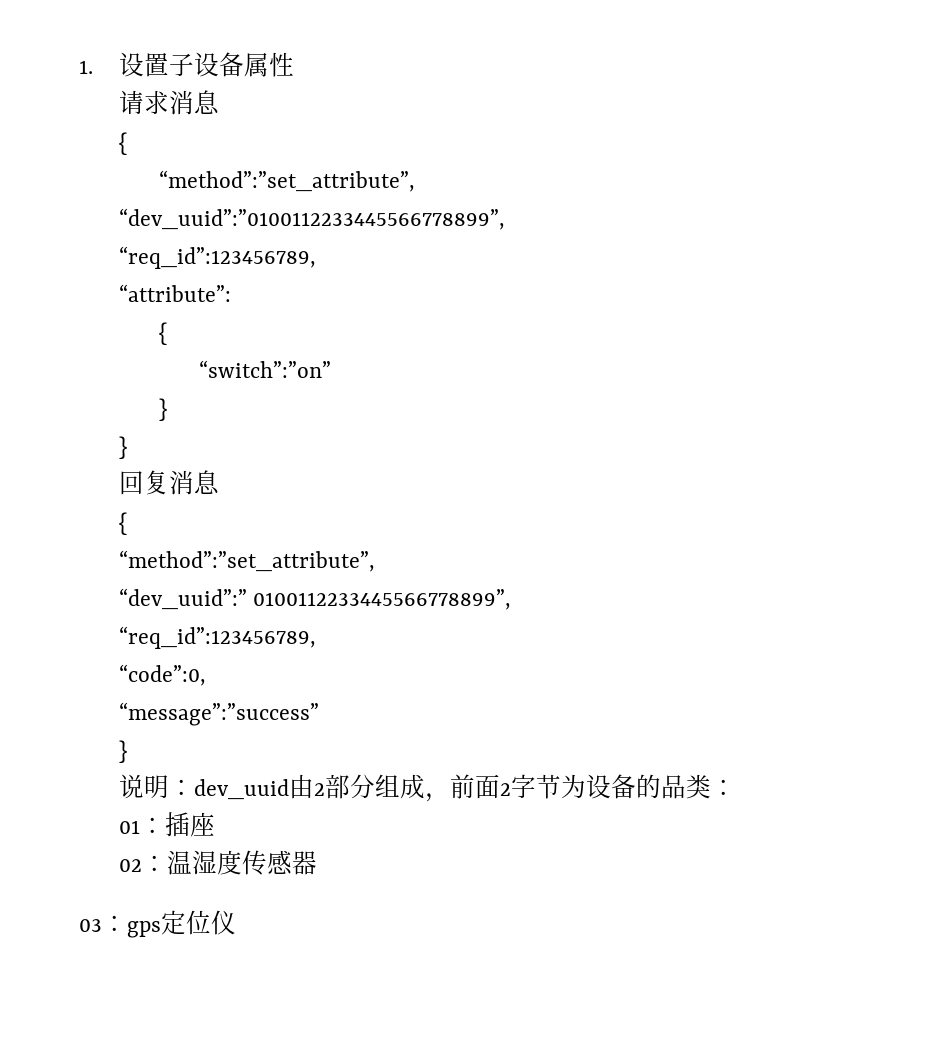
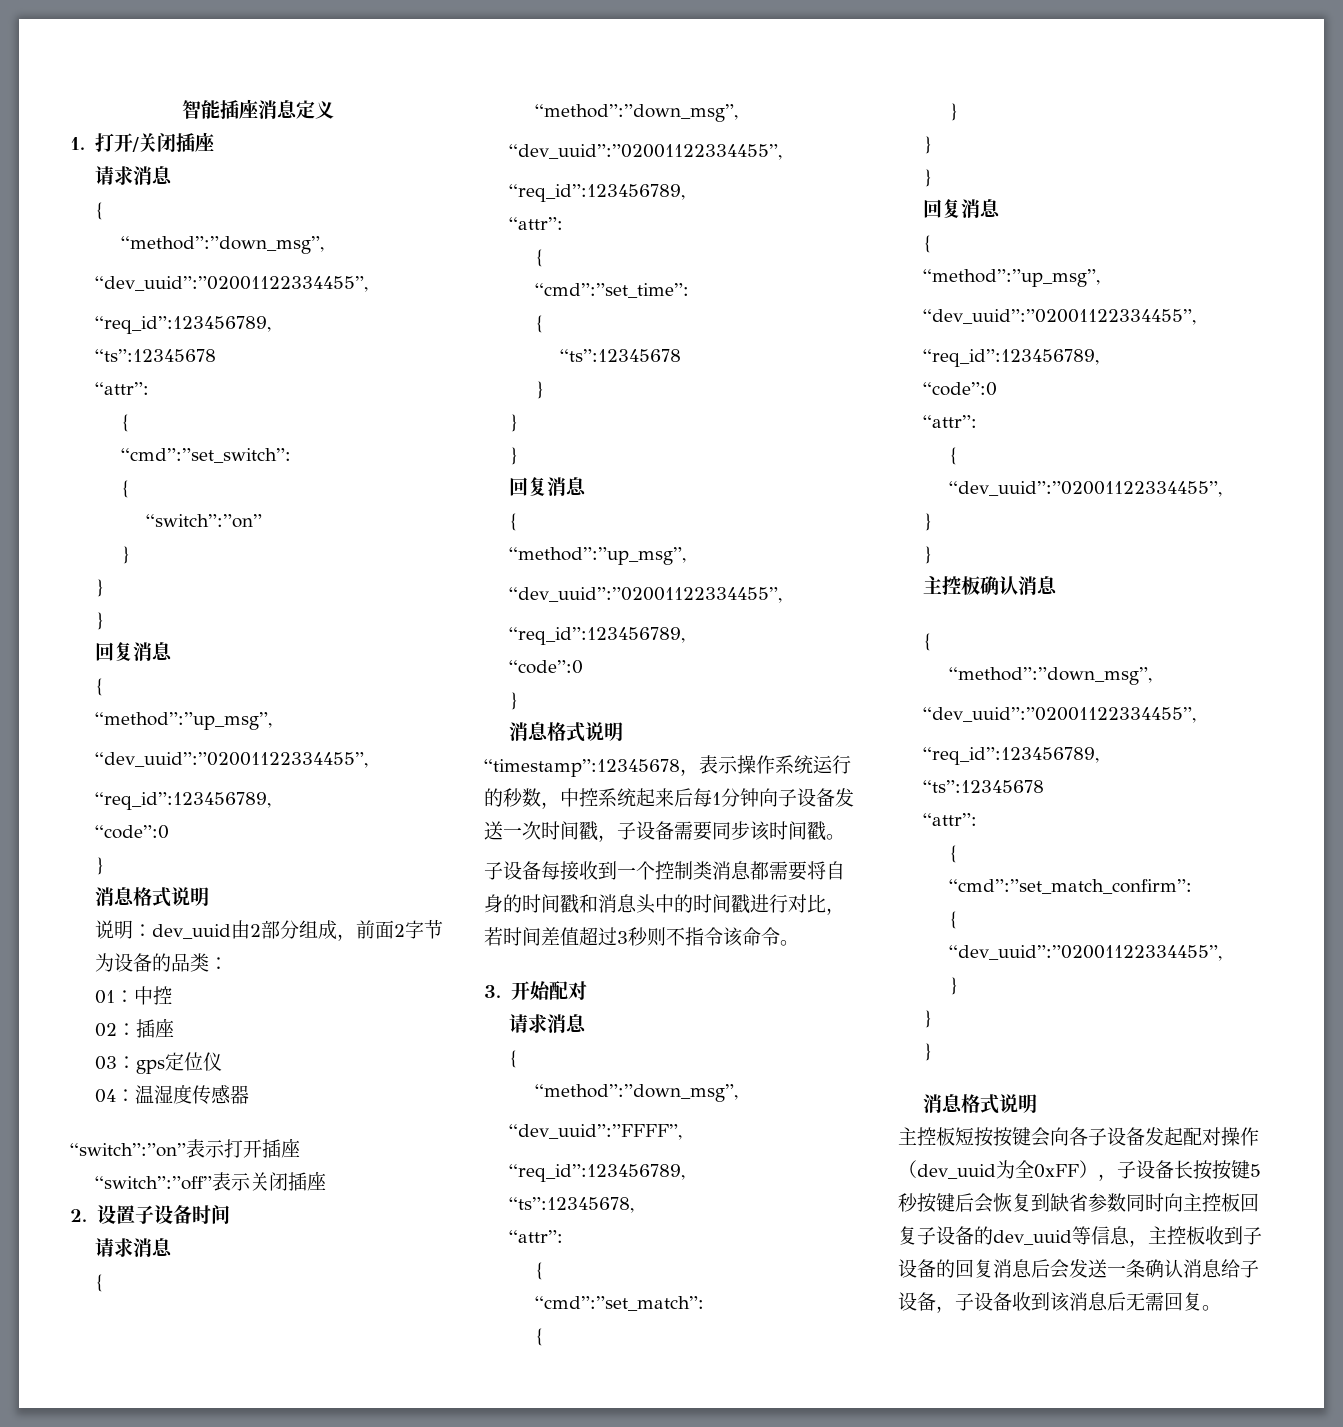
[79,52,294,77] [118,90,219,115] [118,132,127,155] [158,170,415,192] [118,208,505,230] [118,246,316,269] [118,284,231,302] 1.设置子设备属性 // 请求消息 // { // “method”:”set_attribute”, // “dev_uuid”:”0100112233445566778899”, // “req_id”:123456789, // “attribute”: -> [181,99,334,119] [70,132,216,152] [95,166,174,185] [95,202,106,220] [120,236,324,254] [95,276,369,292] [95,316,272,334] [95,349,217,362] [95,382,150,395] [120,414,131,432] [120,448,291,463] 智能插座消息定义 // 1.打开/关闭插座 // 请求消息 // { // “method”:”down_msg”, // “dev_uuid”:”02001122334455”, // “req_id”:123456789, // “ts”:12345678 // “attr”: // { // “cmd”:”set_switch”:
[118,470,219,495] [118,512,127,535] [118,550,375,572] [118,588,512,610] [118,626,316,649] [118,664,206,686] [118,702,319,726] [118,740,127,763] // 回复消息 // { // “method”:”set_attribute”, // “dev_uuid”:” 0100112233445566778899”, // “req_id”:123456789, // “code”:0, // “message”:”success” // } -> [95,612,106,630] [95,642,174,661] [95,678,106,696] [95,712,273,730] [95,752,369,768] [95,792,272,810] [95,825,170,839] [95,857,106,875] [95,887,210,907] // } // 回复消息 // { // “method”:”up_msg”, // “dev_uuid”:”02001122334455”, // “req_id”:123456789, // “code”:0 // } // 消息格式说明
[164,812,215,837] [118,859,142,872] 插座 // 02 -> [134,986,173,1005] [95,1018,175,1038] [95,1052,223,1074] [95,1089,117,1103] 中控 // 02：插座 // 03：gps定位仪 // 04
[79,910,236,938] 03：gps定位仪 -> [70,1138,300,1158] [95,1171,327,1191] [70,1205,230,1224] [95,1238,174,1257] [95,1274,106,1292] [534,104,738,122] [509,144,783,160] [509,184,686,202] [509,217,564,230] [534,249,545,267] [534,283,689,298] [534,315,545,333] [560,349,682,362] [534,381,545,399] [509,414,520,432] [509,447,520,465] [509,477,588,496] [509,513,520,531] [509,547,687,565] [509,587,783,603] [509,627,686,645] [509,660,584,674] [509,692,520,710] [509,722,624,742] [484,755,851,777] [484,788,854,809] [484,821,845,842] [484,861,845,881] [484,894,845,915] [484,927,799,947] [484,981,587,1000] [509,1014,588,1033] [509,1050,520,1068] [534,1084,738,1102] [509,1124,683,1140] [509,1164,686,1182] [509,1197,635,1213] [509,1230,564,1243] [534,1262,545,1280] [534,1296,704,1311] [534,1328,545,1346] [948,103,959,121] [923,136,934,154] [923,169,934,187] [923,199,1002,218] [923,235,934,253] [923,269,1101,287] [923,309,1197,325] [923,349,1100,367] [923,382,998,396] [923,415,978,428] [948,447,959,465] [948,481,1222,497] [923,513,934,531] [923,546,934,564] [923,576,1059,595] [923,633,934,651] [948,667,1152,685] [923,707,1197,723] [923,747,1100,765] [923,780,1045,793] [923,813,978,826] [948,845,959,863] [948,879,1192,894] [948,911,959,929] [948,945,1222,961] [948,977,959,995] [923,1010,934,1028] [923,1043,934,1061] [923,1094,1038,1114] [898,1127,1259,1147] [898,1160,1261,1181] [898,1193,1259,1213] [898,1226,1262,1247] [898,1259,1259,1279] [898,1292,1221,1313] “switch”:”on”表示打开插座 // “switch”:”off”表示关闭插座 // 2.设置子设备时间 // 请求消息 // { // “method”:”down_msg”, // “dev_uuid”:”02001122334455”, // “req_id”:123456789, // “attr”: // { // “cmd”:”set_time”: // { // “ts”:12345678 // } // } // } // 回复消息 // { // “method”:”up_msg”, // “dev_uuid”:”02001122334455”, // “req_id”:123456789, // “code”:0 // } // 消息格式说明 // “timestamp”:12345678，表示操作系统运行的秒数，中控系统起来后每1分钟向子设备发送一次时间戳，子设备需要同步该时间戳。 // 子设备每接收到一个控制类消息都需要将自身的时间戳和消息头中的时间戳进行对比，若时间差值超过3秒则不指令该命令。 // 3.开始配对 // 请求消息 // { // “method”:”down_msg”, // “dev_uuid”:”FFFF”, // “req_id”:123456789, // “ts”:12345678, // “attr”: // { // “cmd”:”set_match”: // { // } // } // } // 回复消息 // { // “method”:”up_msg”, // “dev_uuid”:”02001122334455”, // “req_id”:123456789, // “code”:0 // “attr”: // { // “dev_uuid”:”02001122334455”, // } // } // 主控板确认消息 // { // “method”:”down_msg”, // “dev_uuid”:”02001122334455”, // “req_id”:123456789, // “ts”:12345678 // “attr”: // { // “cmd”:”set_match_confirm”: // { // “dev_uuid”:”02001122334455”, // } // } // } // 消息格式说明 // 主控板短按按键会向各子设备发起配对操作（dev_uuid为全0xFF），子设备长按按键5秒按键后会恢复到缺省参数同时向主控板回复子设备的dev_uuid等信息，主控板收到子设备的回复消息后会发送一条确认消息给子设备，子设备收到该消息后无需回复。

